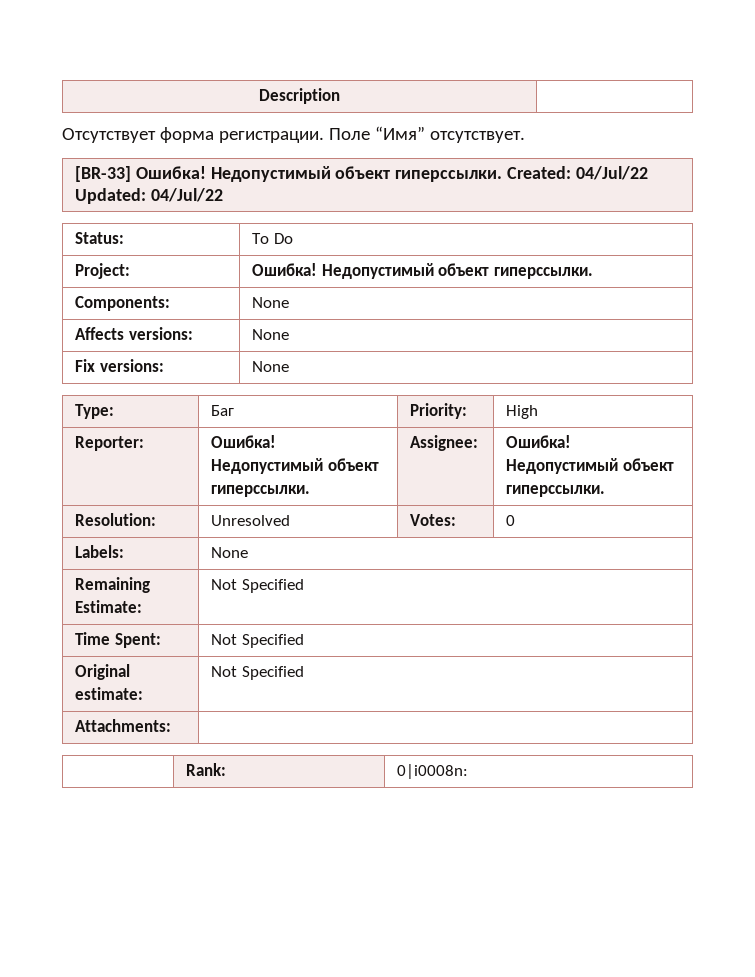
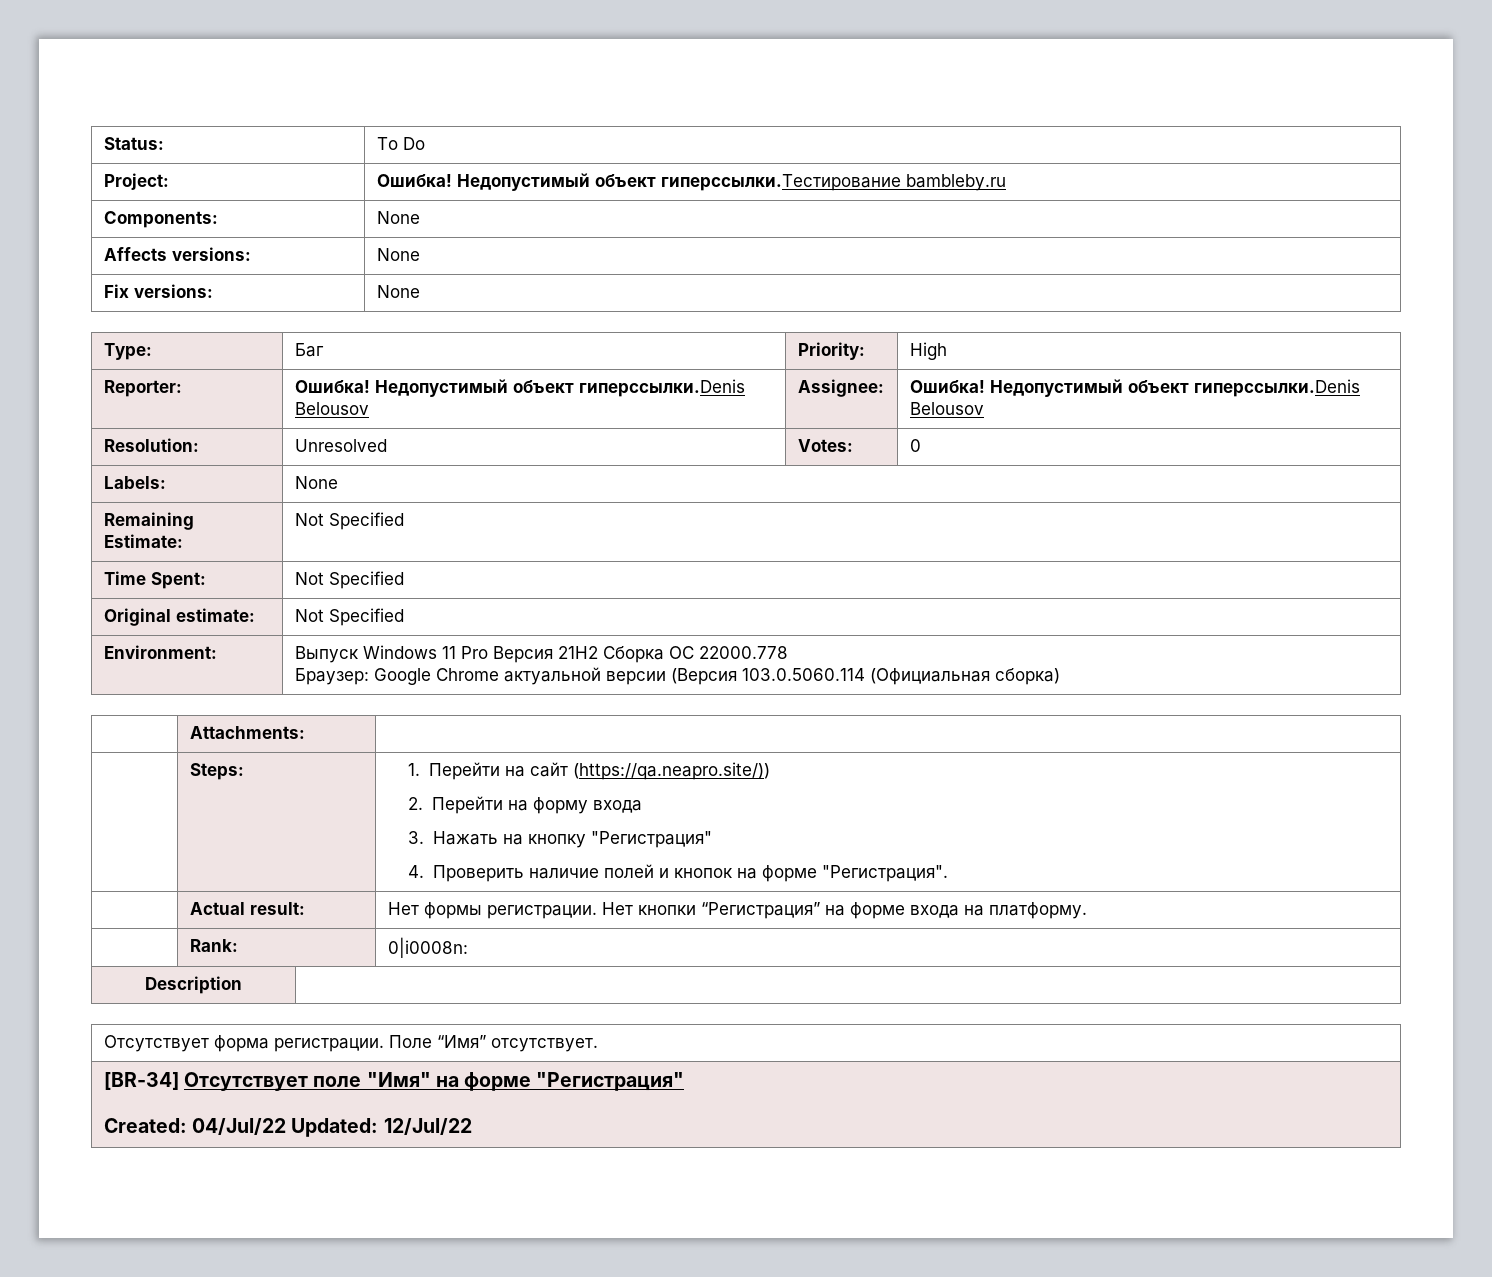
[259,88,340,104] [62,126,525,143] [75,166,648,182] [75,188,223,204] Description | // Отсутствует форма регистрации. Поле “Имя” отсутствует. // [BR-33] Ошибка! Недопустимый объект гиперссылки. Created: 04/Jul/22 Updated: 04/Jul/22 // -> (103, 143) none
[493,267,593,279] гиперссылки. -> [660,174,1006,191] гиперссылки.Тестирование bambleby.ru
[211,485,311,497] гиперссылки. -> [578,379,745,397] [294,402,369,415] гиперссылки.Denis Belousov
[506,485,606,497] гиперссылки. -> [1193,379,1360,397] [909,402,984,415] гиперссылки.Denis Belousov
[75,719,172,732] [186,763,227,776] [397,764,469,779] Attachments: | // | Rank: | 0|i0008n: -> [103,645,217,659] [294,645,788,663] [294,667,1060,685] [189,726,305,739] [189,763,244,780] [408,762,770,780] [408,796,642,814] [408,831,712,848] [408,864,948,882] [189,902,305,915] [387,902,1087,919] [189,939,238,952] [387,937,468,958] [145,976,242,994] [103,1035,598,1052] [103,1072,685,1091] [103,1118,472,1137] Environment: | Выпуск Windows 11 Pro Версия 21H2 Сборка ОС 22000.778 // Браузер: Google Chrome актуальной версии (Версия 103.0.5060.114 (Официальная сборка) // | Attachments: | // | Steps: | 1. Перейти на сайт (https://qa.neapro.site/)) // 2. Перейти на форму входа // 3. Нажать на кнопку "Регистрация" // 4. Проверить наличие полей и кнопок на форме "Регистрация". // | Actual result: | Нет формы регистрации. Нет кнопки “Регистрация” на форме входа на платформу. // | Rank: | 0|i0008n: // Description | // Отсутствует форма регистрации. Поле “Имя” отсутствует. // [BR-34] Отсутствует поле "Имя" на форме "Регистрация" // Created: 04/Jul/22 Updated: 12/Jul/22

